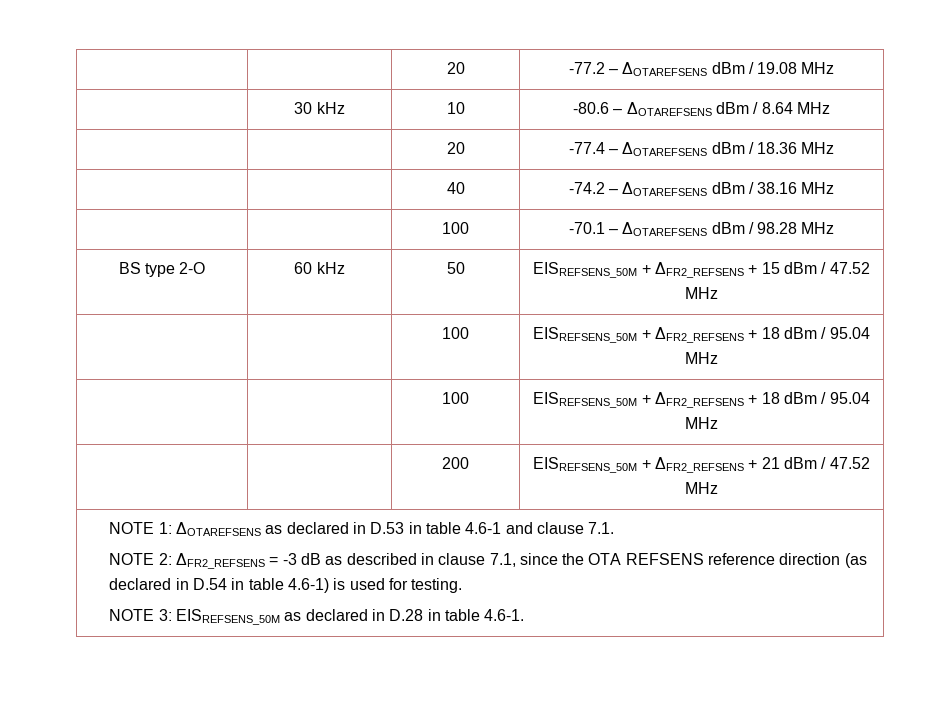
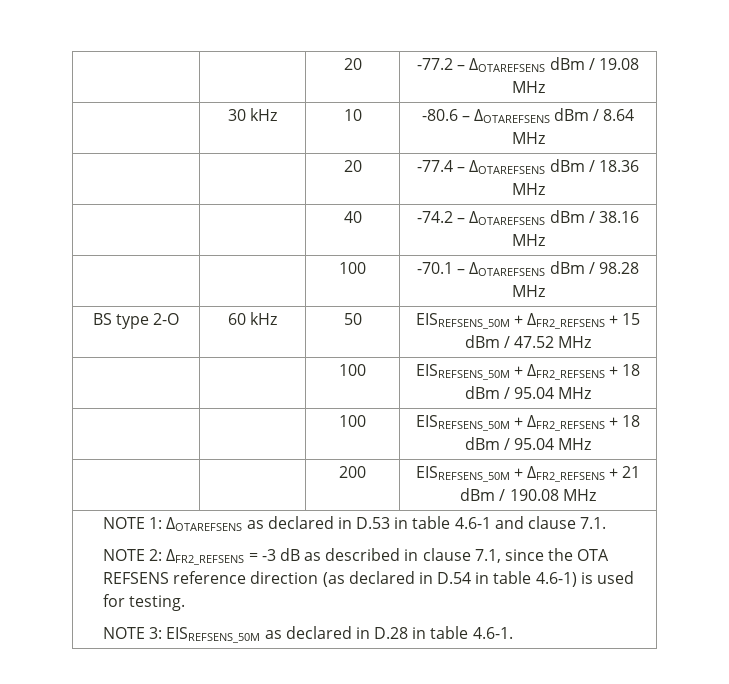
[829,457,870,469] 47.52 -> [509,489,559,501] 190.08

